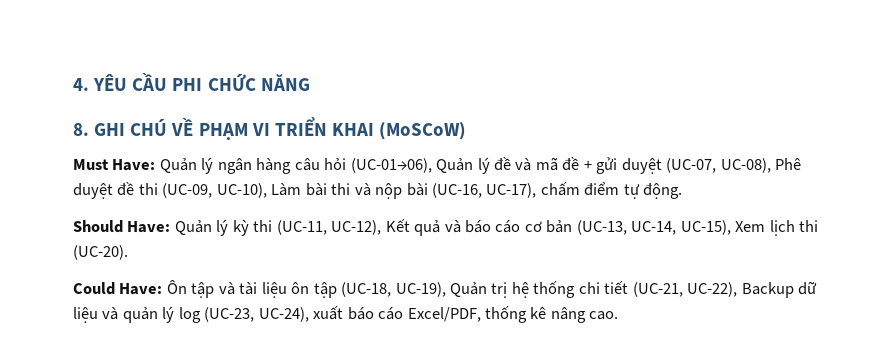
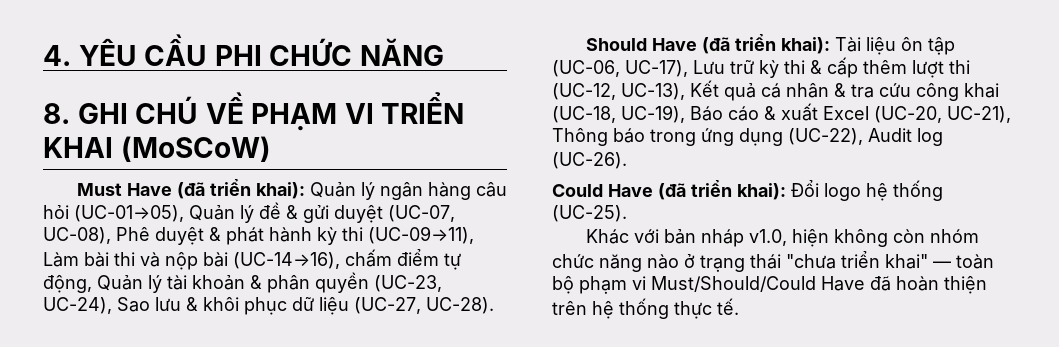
[112,159,156,171] Have: -> [126,179,305,199] Have (đã triển khai):
[350,158,432,173] (UC-01→06), -> [74,205,184,222] (UC-01→05),
[515,157,592,171] và mã đề + -> [286,205,298,219] &
[117,182,267,198] đề thi (UC-09, UC-10), -> [209,226,474,245] & phát hành kỳ thi (UC-09→11),
[432,183,537,198] (UC-16, UC-17), -> [233,252,340,269] (UC-14→16),
[643,183,683,199] [73,219,819,236] [73,245,128,260] [73,280,818,298] [73,306,619,323] động. // Should Have: Quản lý kỳ thi (UC-11, UC-12), Kết quả và báo cáo cơ bản (UC-13, UC-14, UC-15), Xem lịch thi (UC-20). // Could Have: Ôn tập và tài liệu ôn tập (UC-18, UC-19), Quản trị hệ thống chi tiết (UC-21, UC-22), Backup dữ liệu và quản lý log (UC-23, UC-24), xuất báo cáo Excel/PDF, thống kê nâng cao. -> [43,272,442,293] [43,297,494,315] [585,34,955,55] [552,57,970,78] [552,80,999,101] [552,103,1011,123] [552,128,943,146] [552,152,627,169] [552,180,943,201] [552,205,627,222] [585,229,979,247] [552,251,994,272] [552,276,987,294] [552,298,739,319] động, Quản lý tài khoản & phân quyền (UC-23, UC-24), Sao lưu & khôi phục dữ liệu (UC-27, UC-28). // Should Have (đã triển khai): Tài liệu ôn tập (UC-06, UC-17), Lưu trữ kỳ thi & cấp thêm lượt thi (UC-12, UC-13), Kết quả cá nhân & tra cứu công khai (UC-18, UC-19), Báo cáo & xuất Excel (UC-20, UC-21), Thông báo trong ứng dụng (UC-22), Audit log (UC-26). // Could Have (đã triển khai): Đổi logo hệ thống (UC-25). // Khác với bản nháp v1.0, hiện không còn nhóm chức năng nào ở trạng thái "chưa triển khai" — toàn bộ phạm vi Must/Should/Could Have đã hoàn thiện trên hệ thống thực tế.

